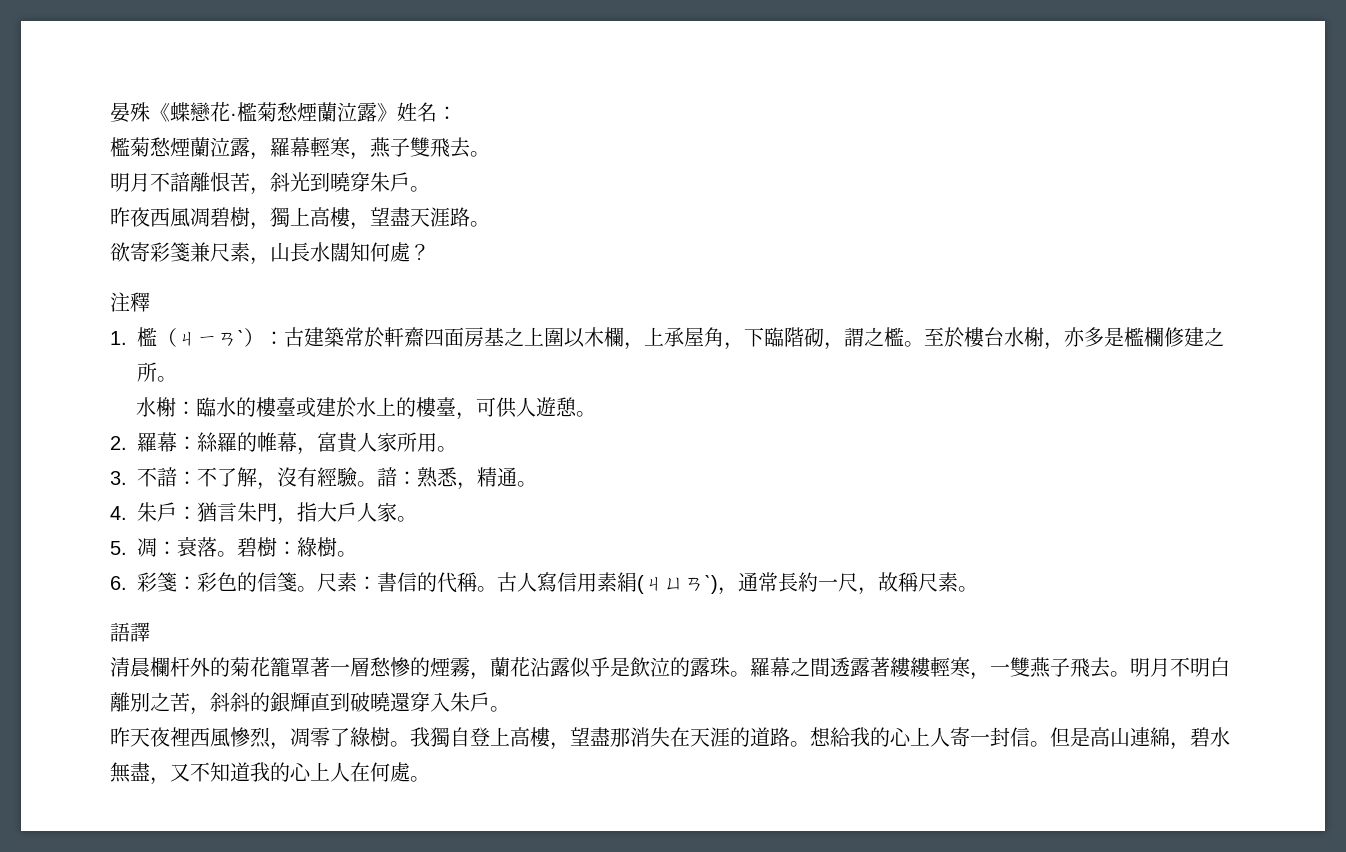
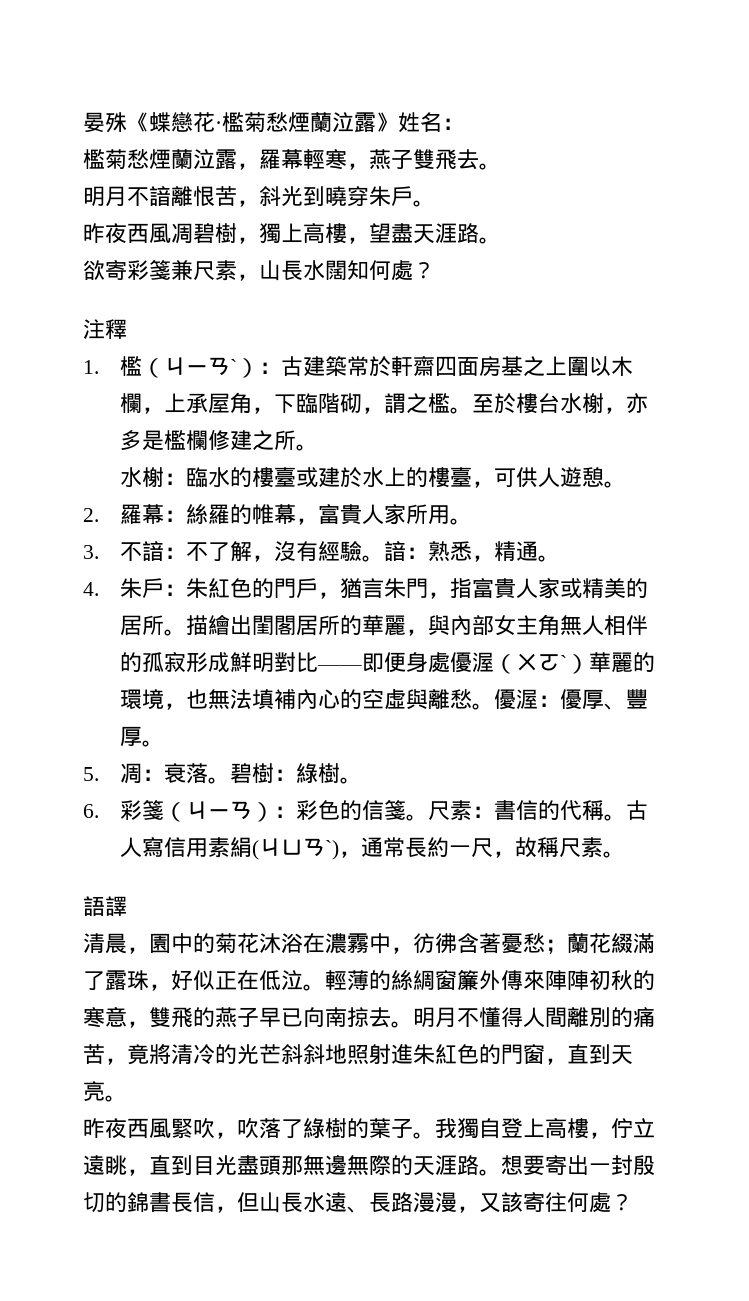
[197,502,397,525] 猶言朱門，指大戶人家 -> [185,578,648,599] [119,614,648,636] [119,652,655,674] [119,688,648,710] [119,726,142,747] 朱紅色的門戶，猶言朱門，指富貴人家或精美的居所。描繪出閨閣居所的華麗，與內部女主角無人相伴的孤寂形成鮮明對比——即便身處優渥（ㄨㄛˋ）華麗的環境，也無法填補內心的空虛與離愁。優渥：優厚、豐厚
(177, 582) none -> [163,801,274,822] （ㄐㄧㄢ）
[150,657,1230,680] [110,692,510,715] [110,727,390,750] 欄杆外的菊花籠罩著一層愁慘的煙霧，蘭花沾露似乎是飲泣的露珠。羅幕之間透露著縷縷輕寒，一雙燕子飛去。明月不明白離別之苦，斜斜的銀輝直到破曉還穿入朱戶。 // 昨天夜裡西風慘烈，凋零了綠樹 -> [127,933,655,954] [83,970,655,991] [83,1006,655,1028] [83,1043,633,1065] [83,1081,127,1102] [83,1118,413,1139] ，園中的菊花沐浴在濃霧中，彷彿含著憂愁；蘭花綴滿了露珠，好似正在低泣。輕薄的絲綢窗簾外傳來陣陣初秋的寒意，雙飛的燕子早已向南掠去。明月不懂得人間離別的痛苦，竟將清冷的光芒斜斜地照射進朱紅色的門窗，直到天亮。 // 昨夜西風緊吹，吹落了綠樹的葉子
[570,727,1230,750] [110,762,430,785] 望盡那消失在天涯的道路。想給我的心上人寄一封信。但是高山連綿，碧水無盡，又不知道我的心上人在何處。 -> [611,1118,655,1138] [83,1154,655,1176] [83,1192,633,1213] 佇立遠眺，直到目光盡頭那無邊無際的天涯路。想要寄出一封殷切的錦書長信，但山長水遠、長路漫漫，又該寄往何處？

